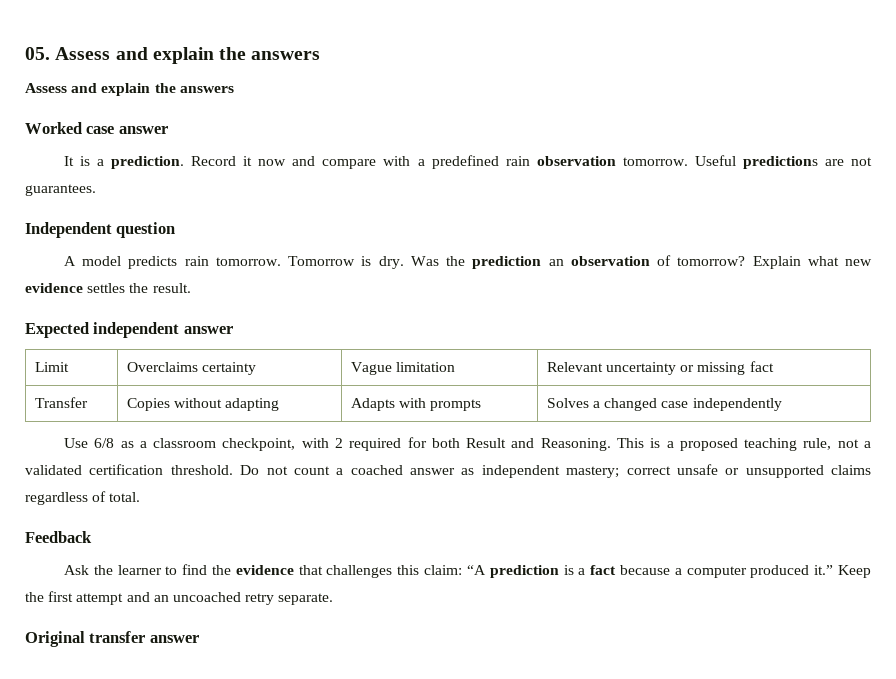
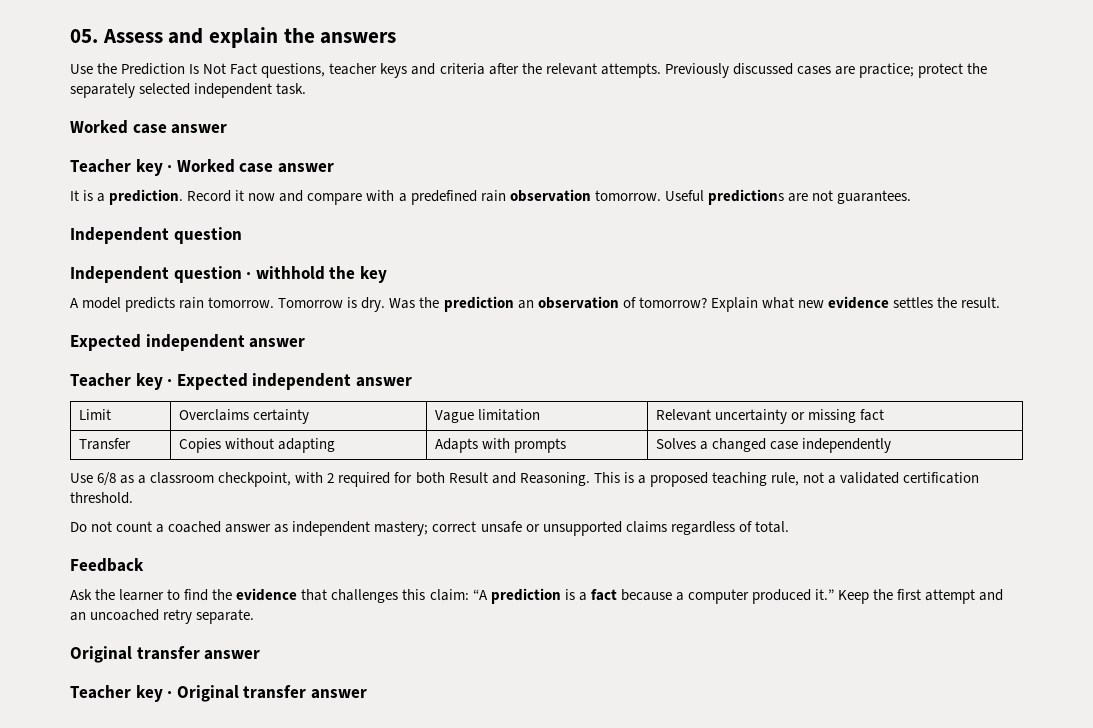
[25,83,234,96] Assess and explain the answers // -> [70,63,988,78] [70,83,307,98] [70,120,228,134] [70,159,173,176] Use the Prediction Is Not Fact questions, teacher keys and criteria after the relevant attempts. Previously discussed cases are practice; protect the separately selected independent task. // Worked case answer // Teacher key ·
(176, 230) none -> [70,266,387,283] // Independent question · withhold the key
(233, 330) none -> [70,373,412,390] // Teacher key · Expected independent answer
(233, 470) none -> (133, 498) //
(199, 639) none -> [70,685,367,702] // Teacher key · Original transfer answer

